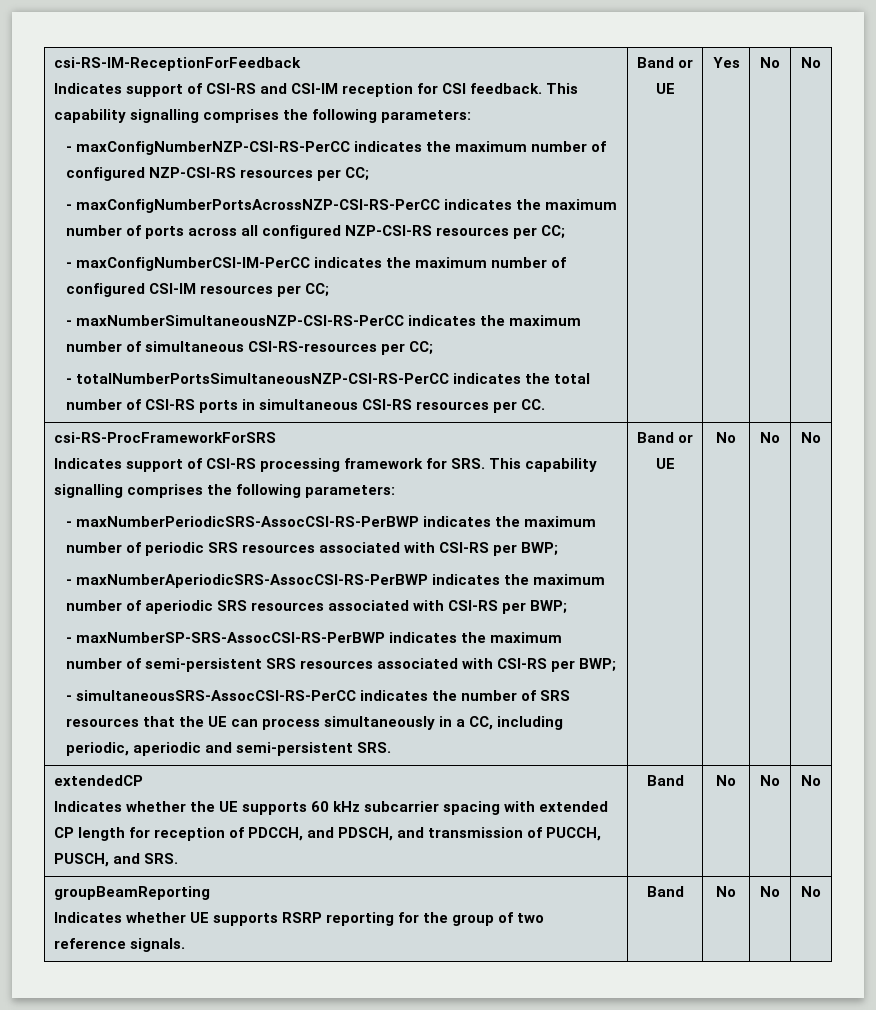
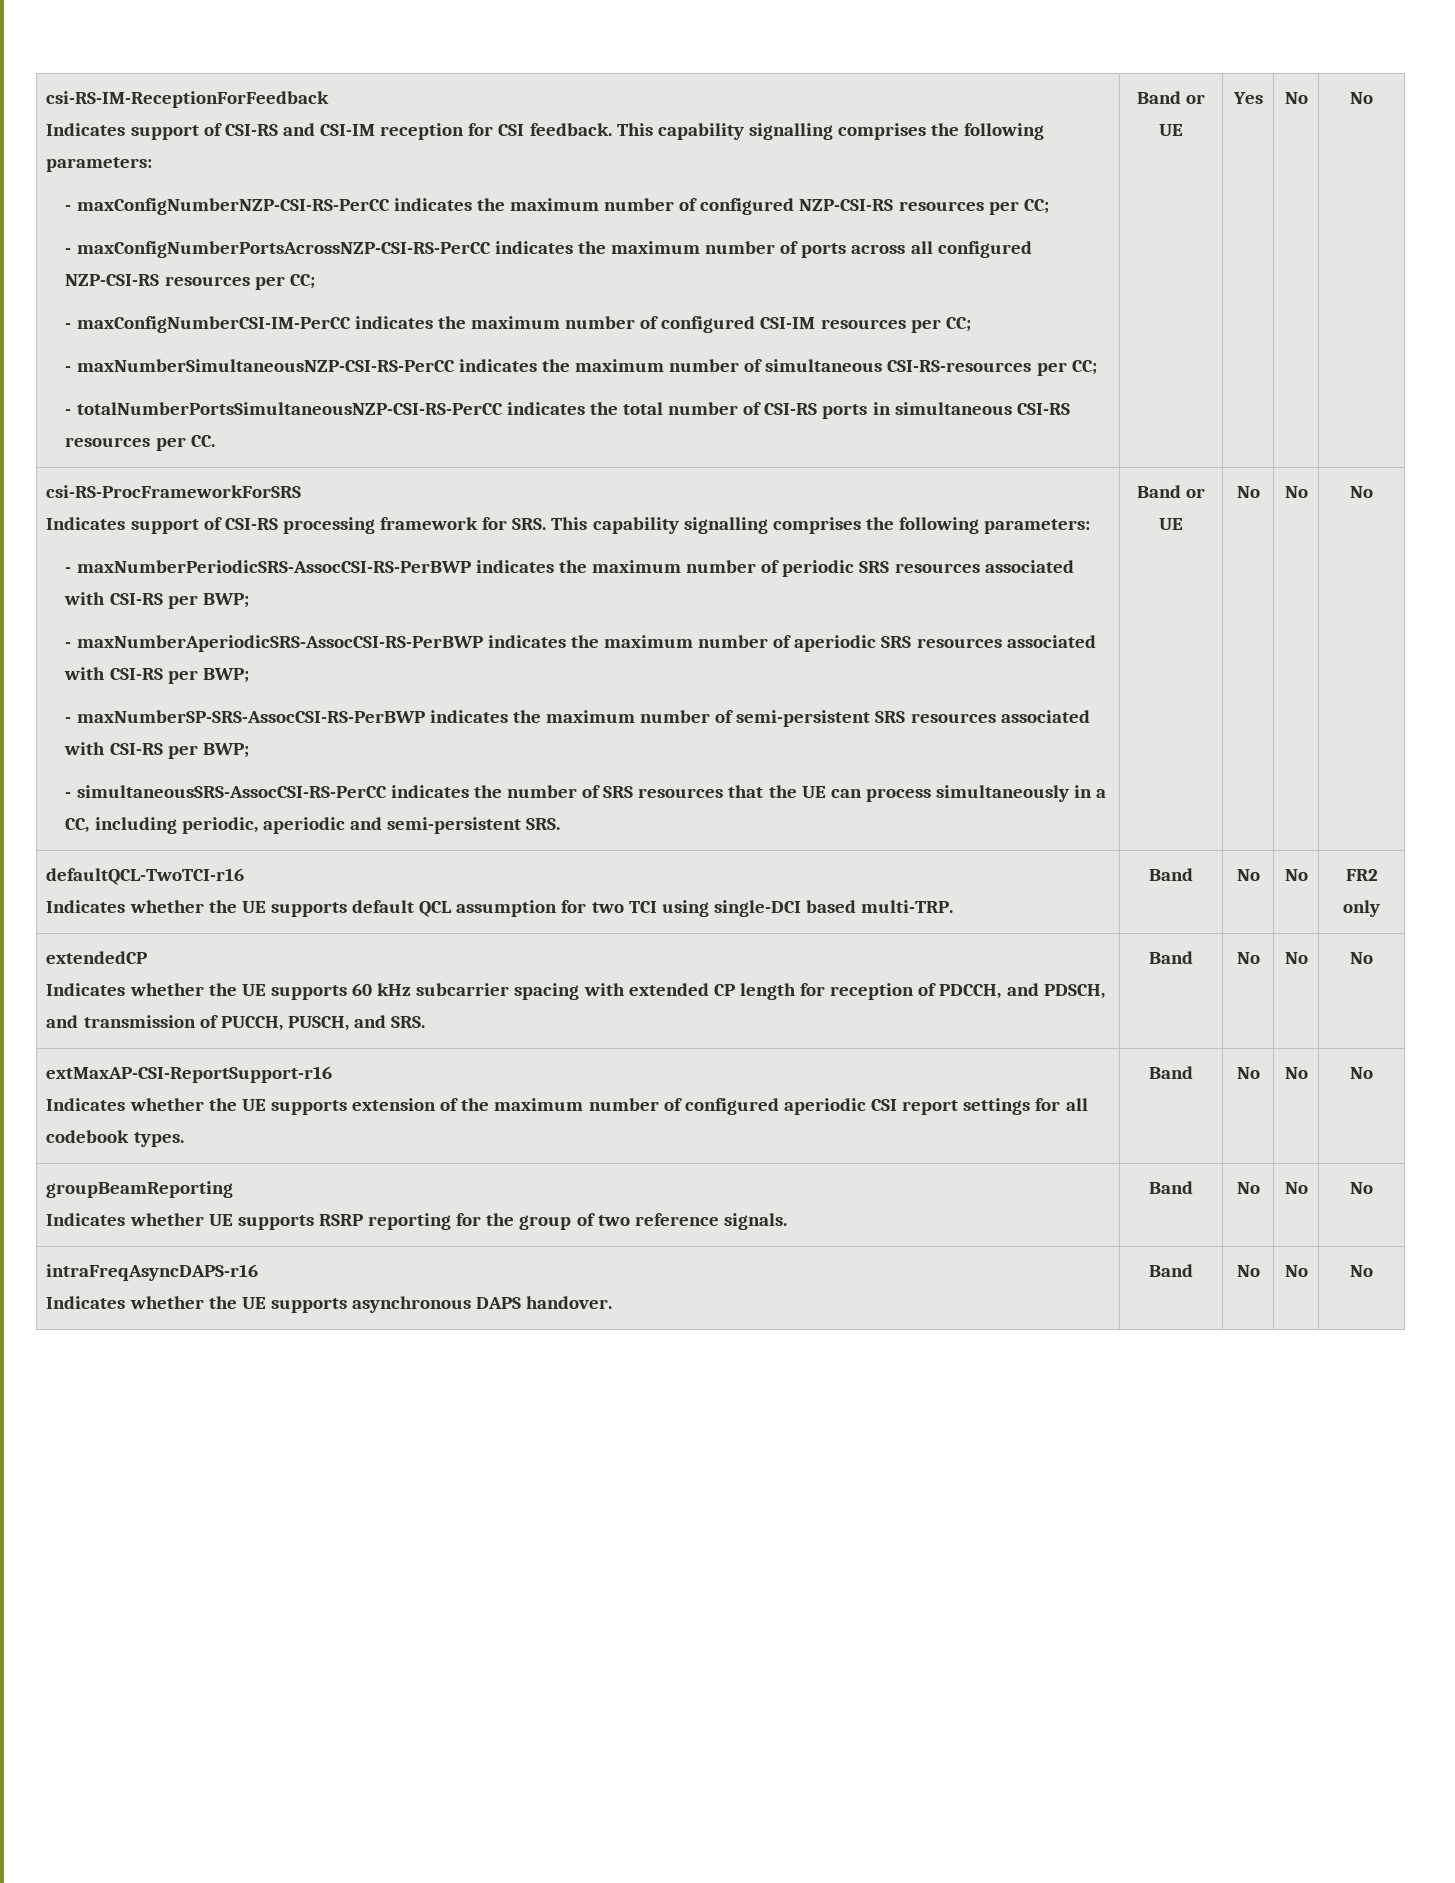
(821, 437) none -> [46,868,245,885] [46,900,954,917] [1149,868,1193,881] [1236,869,1260,881] [1284,869,1308,881] [1345,869,1378,881] [1343,900,1380,917] // defaultQCL-TwoTCI-r16 // Indicates whether the UE supports default QCL assumption for two TCI using single-DCI based multi-TRP. | Band | No | No | FR2 only
(821, 780) none -> [46,1066,333,1083] [46,1098,1088,1115] [46,1130,184,1147] [1149,1066,1193,1079] [1236,1067,1260,1079] [1284,1067,1308,1079] [1350,1067,1373,1079] // extMaxAP-CSI-ReportSupport-r16 // Indicates whether the UE supports extension of the maximum number of configured aperiodic CSI report settings for all codebook types. | Band | No | No | No
(821, 891) none -> [46,1264,259,1281] [46,1296,613,1313] [1149,1264,1193,1277] [1236,1265,1260,1277] [1284,1265,1308,1277] [1350,1265,1373,1277] // intraFreqAsyncDAPS-r16 // Indicates whether the UE supports asynchronous DAPS handover. | Band | No | No | No

